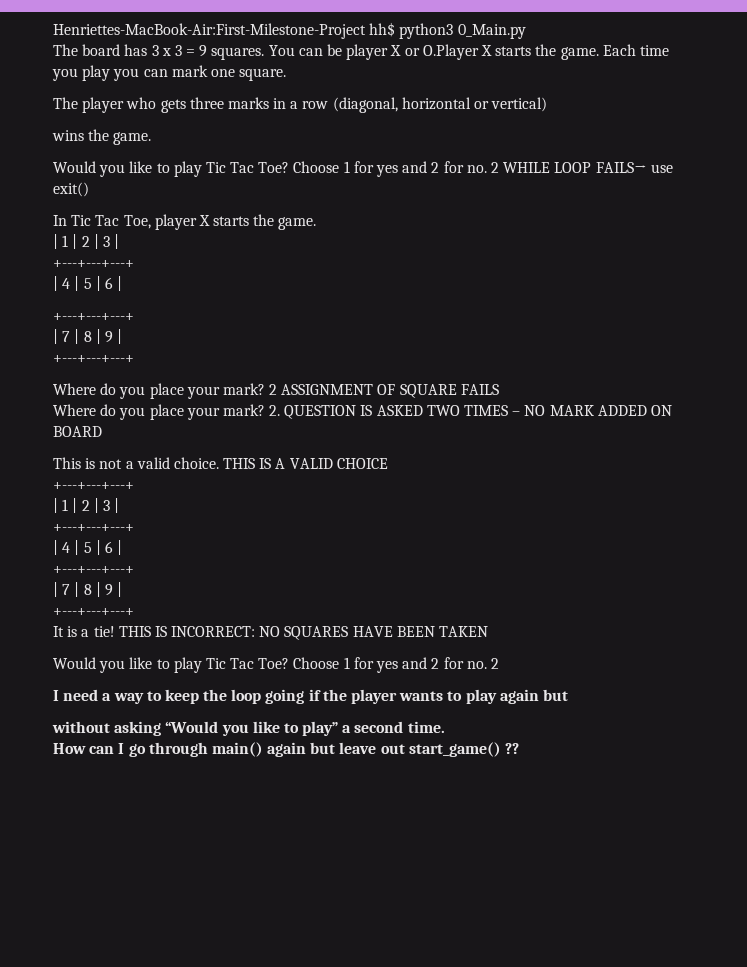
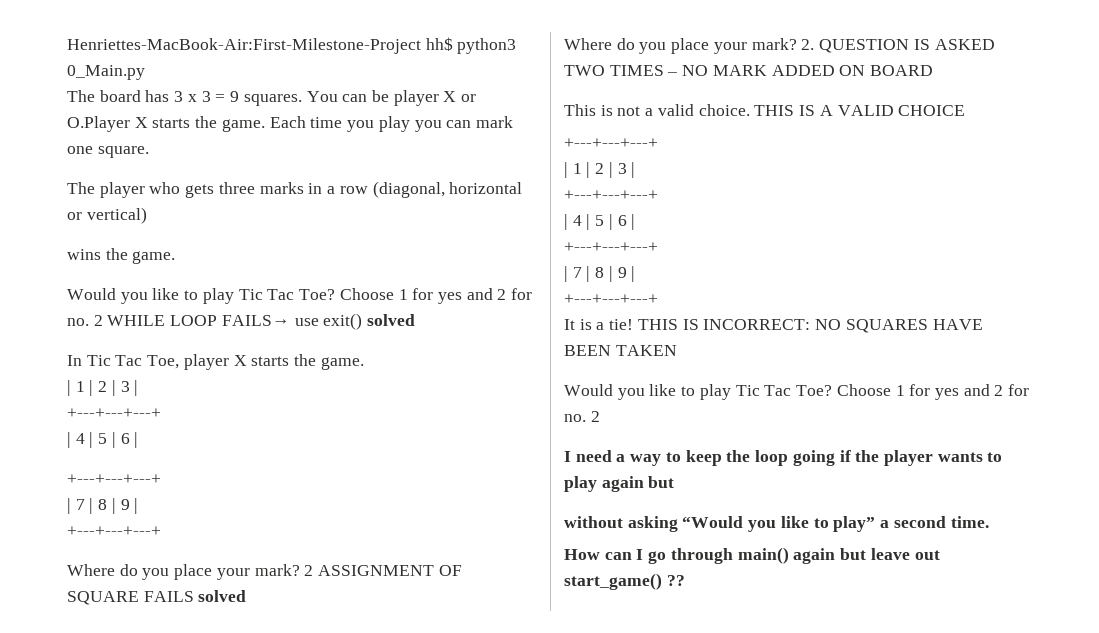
(89, 189) none -> [367,314,416,326] solved
(499, 389) none -> [198,590,247,602] solved

